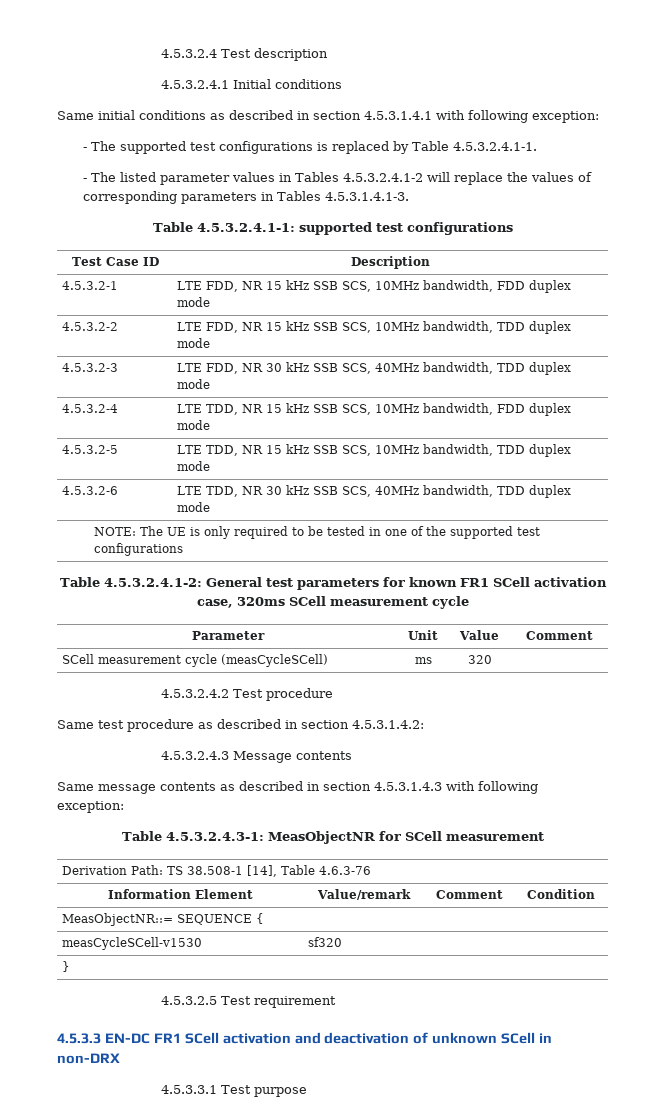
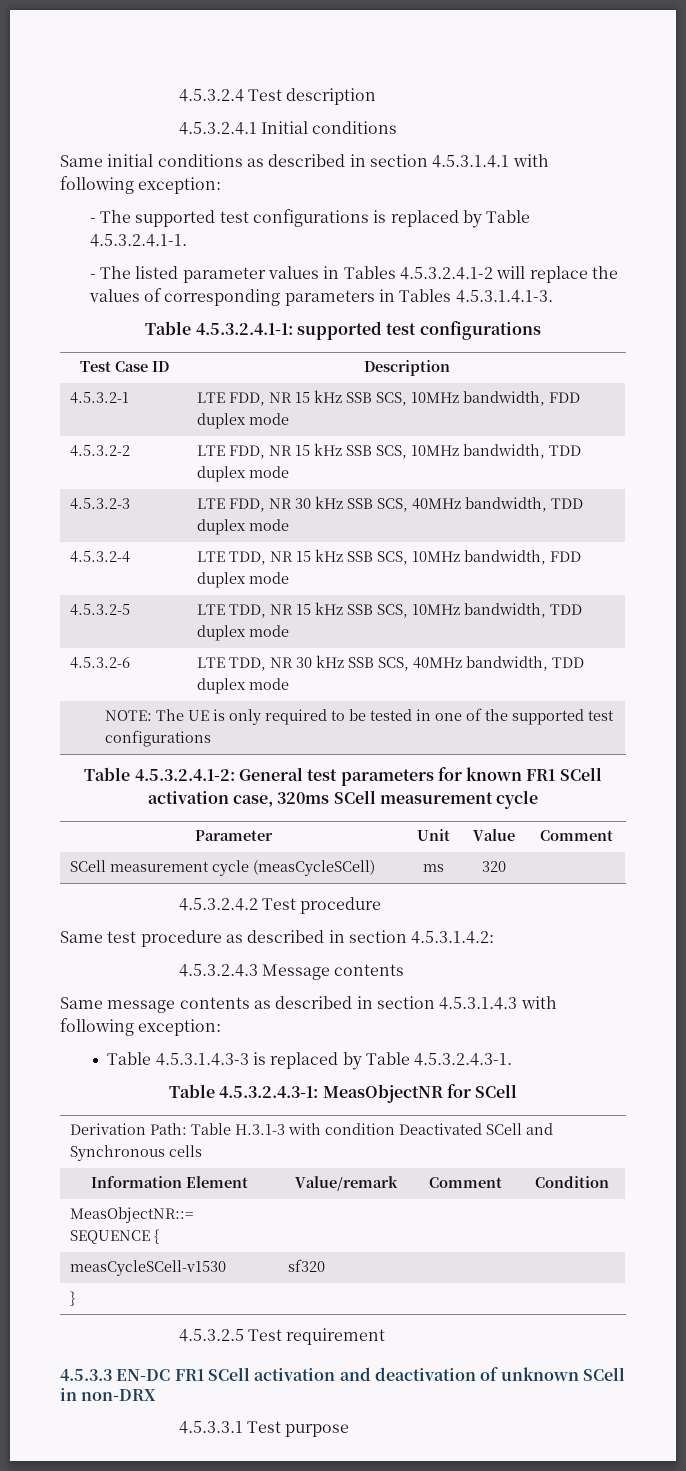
(124, 807) none -> [107,1052,513,1070] // Table 4.5.3.1.4.3-3 is replaced by Table 4.5.3.2.4.3-1.
[445,832,544,841] measurement -> (518, 1091) none
[167,865,372,877] TS 38.508-1 [14], Table 4.6.3-76 -> [190,1123,553,1135] [69,1145,202,1161] Table H.3.1-3 with condition Deactivated SCell and Synchronous cells

